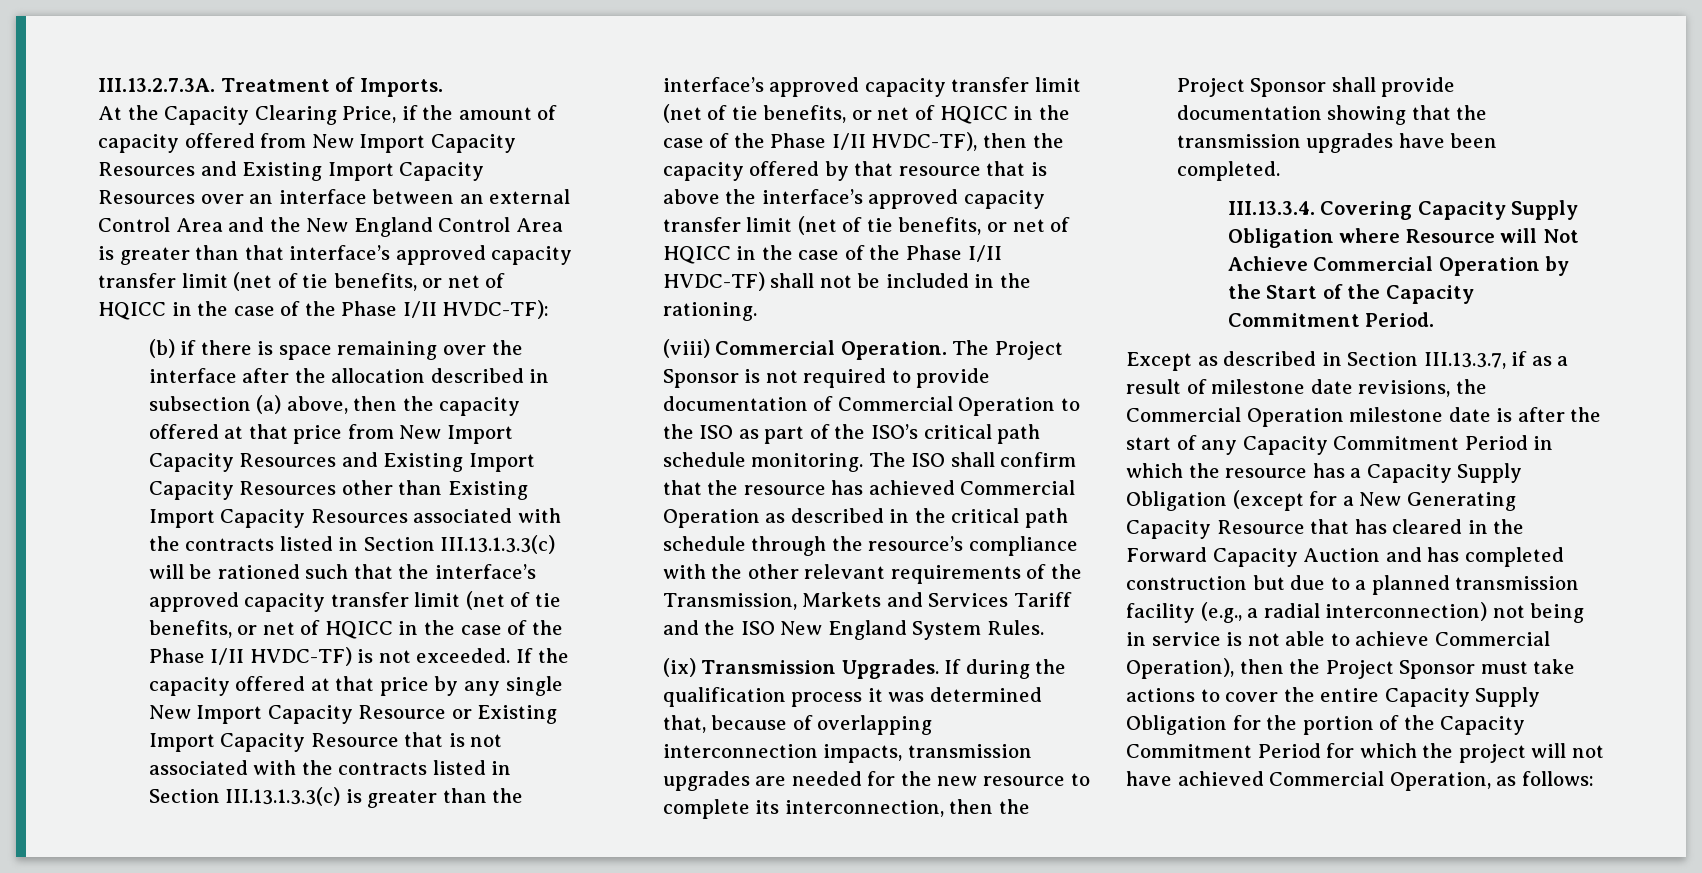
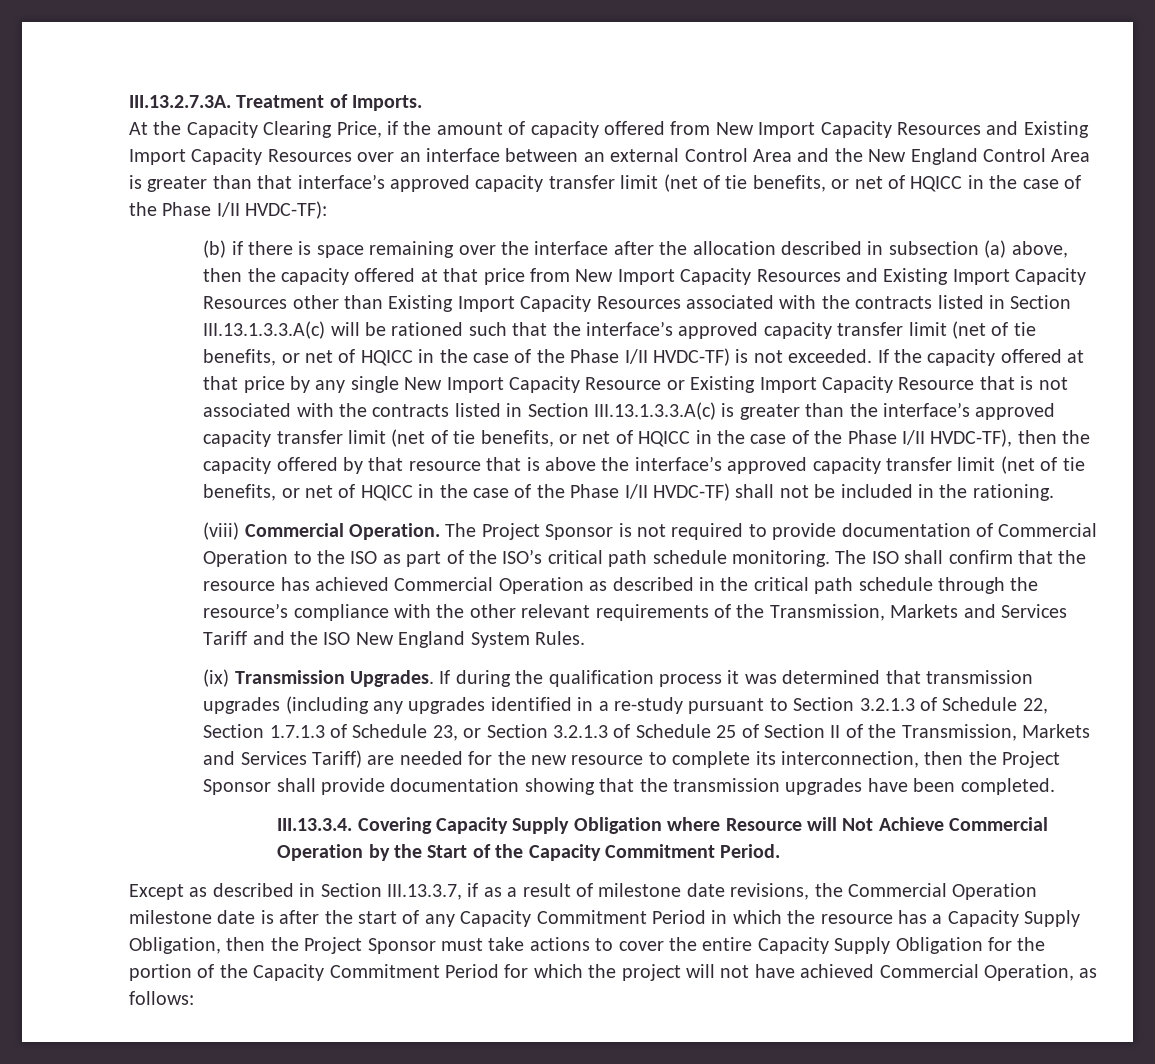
[440,535,556,554] III.13.1.3.3(c) -> [203,321,326,339] III.13.1.3.3.A(c)
[225,787,341,806] III.13.1.3.3(c) -> [593,402,716,420] III.13.1.3.3.A(c)
[662,715,933,735] [662,744,1032,763] [662,771,750,791] that, because of overlapping interconnection impacts, transmission upgrades -> [885,670,1033,684] [203,696,1048,714] [203,724,1090,741] [203,750,362,768] that transmission upgrades (including any upgrades identified in a re-study pursuant to Section 3.2.1.3 of Schedule 22, Section 1.7.1.3 of Schedule 23, or Section 3.2.1.3 of Schedule 25 of Section II of the Transmission, Markets and Services Tariff)
[1126,490,1516,511] [1126,519,1525,539] [1126,547,1564,567] [1126,575,1580,595] [1126,602,1585,623] [1126,631,1550,646] [1126,658,1234,679] Obligation (except for a New Generating Capacity Resource that has cleared in the Forward Capacity Auction and has completed construction but due to a planned transmission facility (e.g., a radial interconnection) not being in service is not able to achieve Commercial Operation), -> [129,937,221,954] Obligation,

